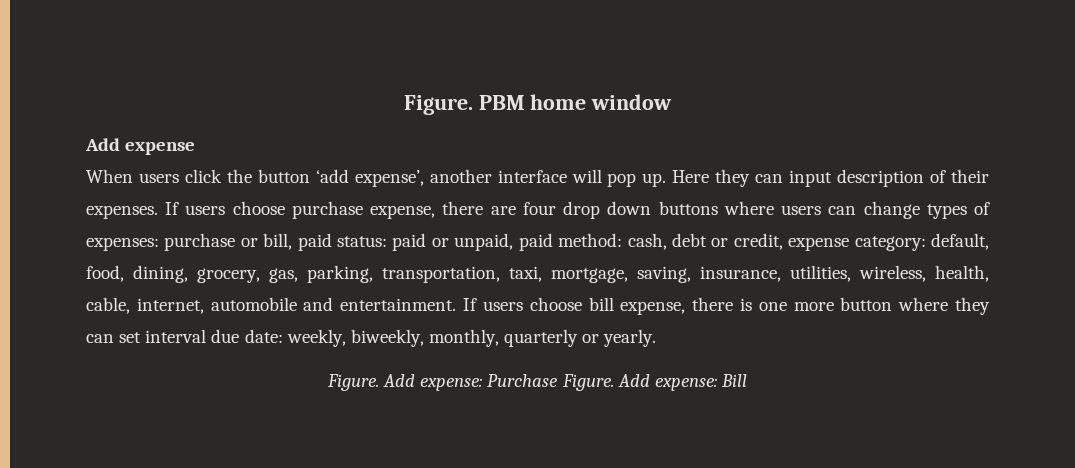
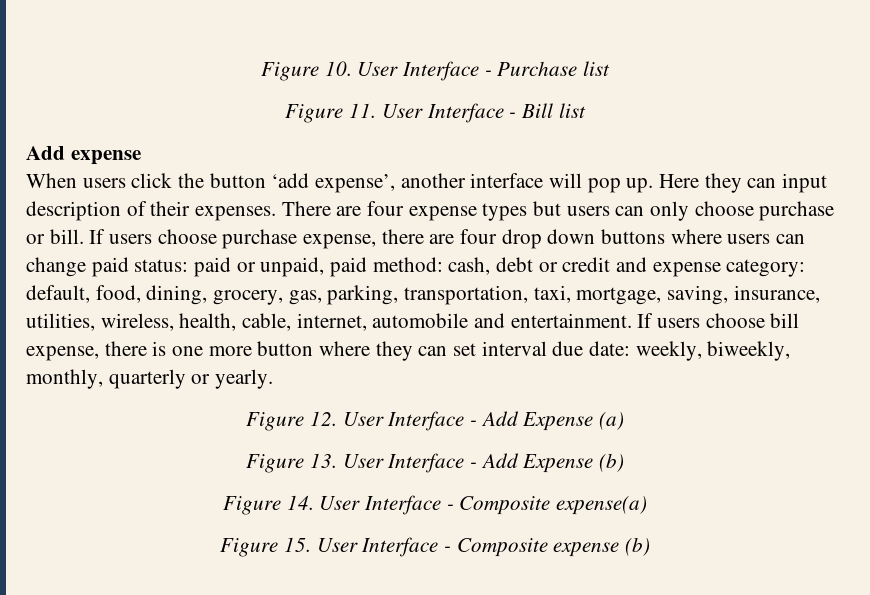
[403,94,673,115] Figure. PBM home window -> [260,61,611,81] [285,103,586,123] Figure 10. User Interface - Purchase list // Figure 11. User Interface - Bill list
(158, 212) none -> [281,201,835,221] [26,229,84,244] There are four expense types but users can only choose purchase or bill.
[926,202,991,219] [86,233,293,251] types of expenses: purchase or bill, -> (86, 267) none
[733,233,783,250] credit, -> [562,257,648,272] credit and
[327,374,747,391] Figure. Add expense: Purchase Figure. Add expense: Bill -> [246,411,624,431] [246,453,624,473] [222,495,648,515] [220,537,650,557] Figure 12. User Interface - Add Expense (a) // Figure 13. User Interface - Add Expense (b) // Figure 14. User Interface - Composite expense(a) // Figure 15. User Interface - Composite expense (b)

